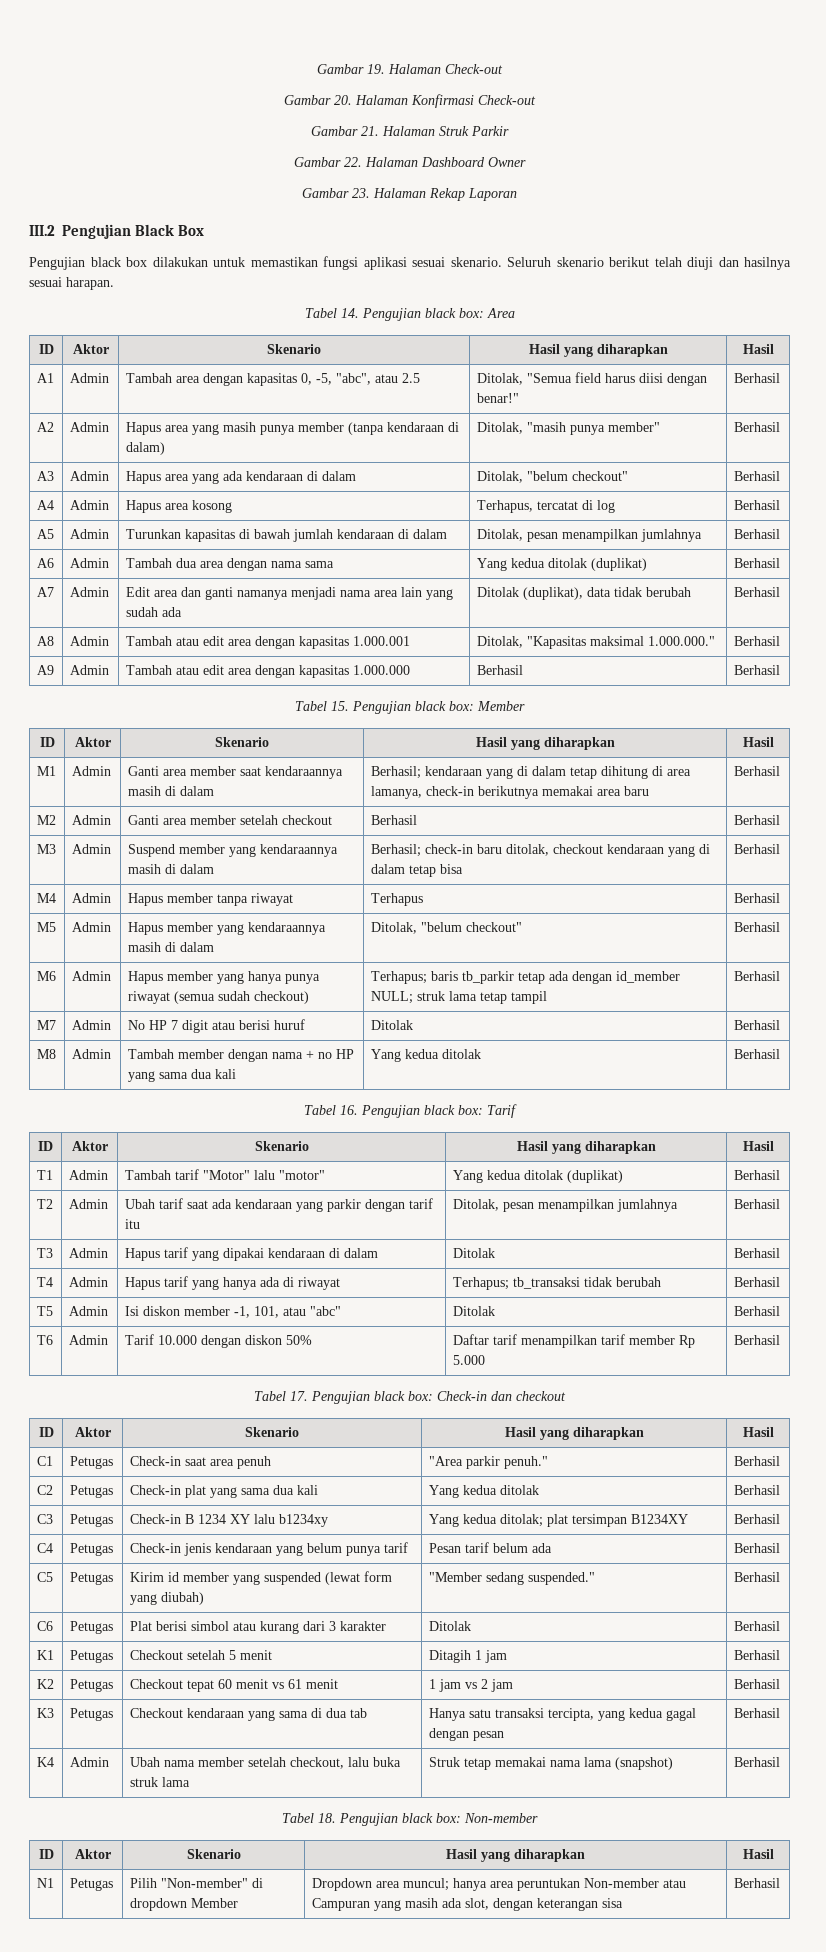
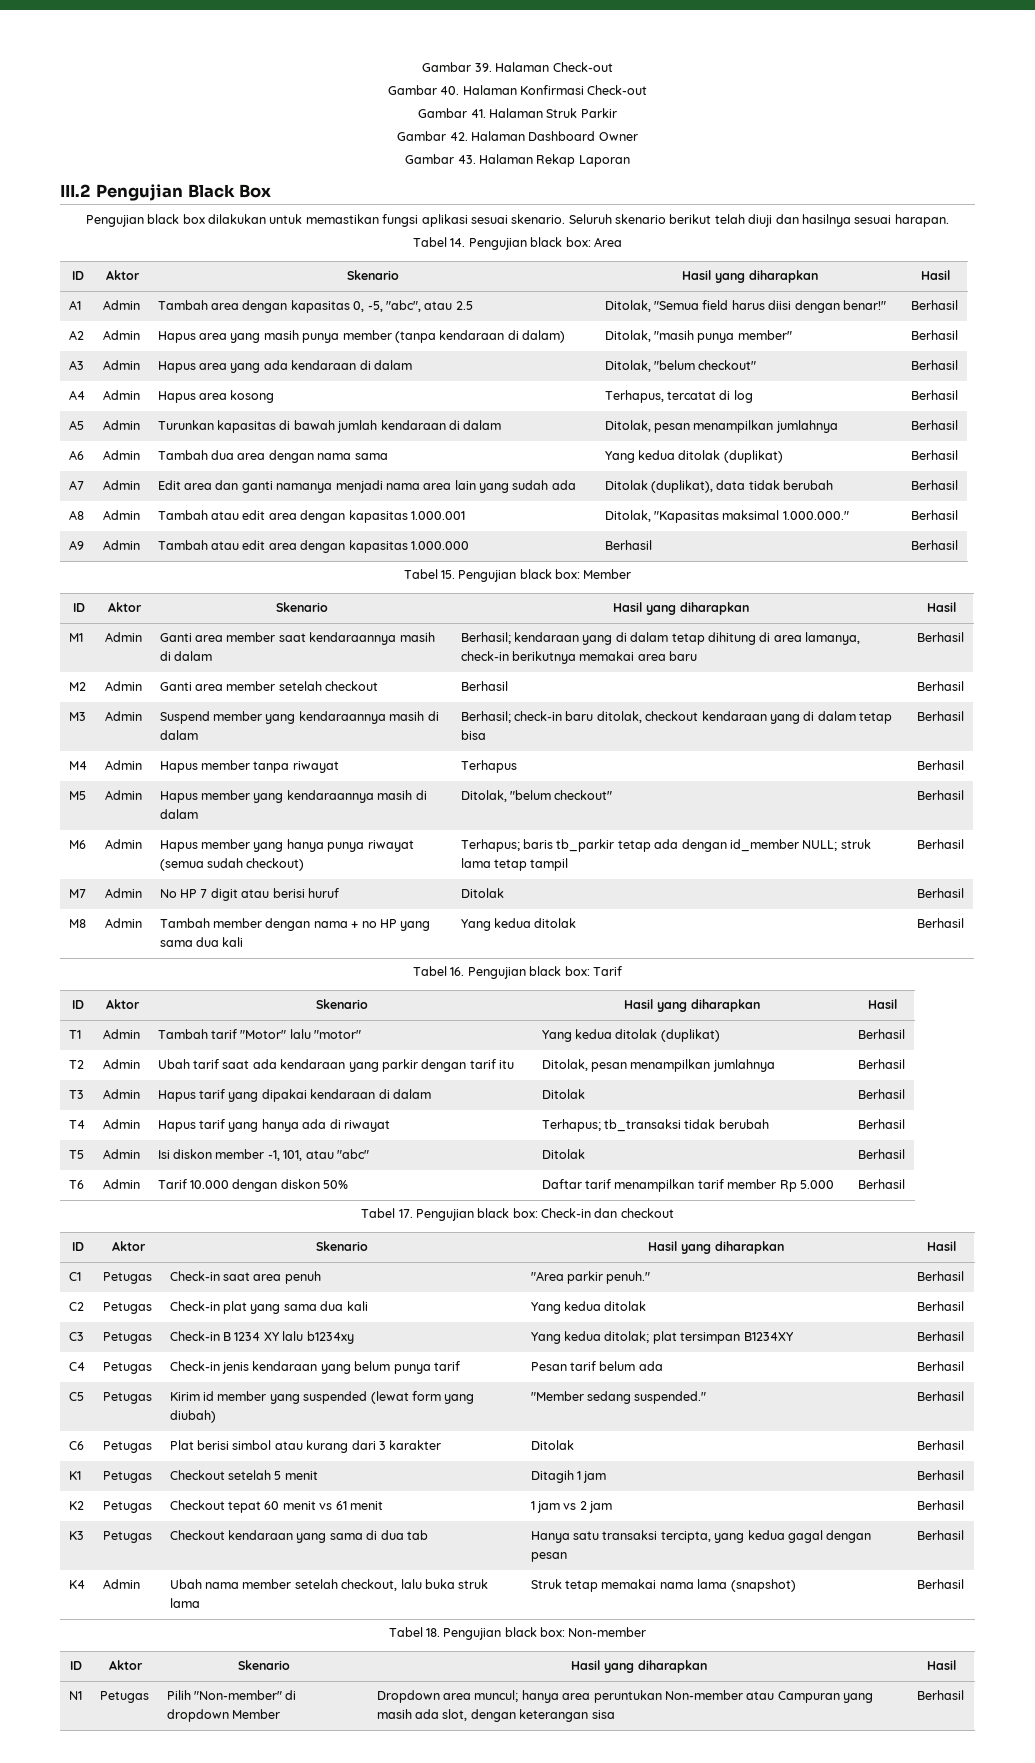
[317,64,385,74] Gambar 19. -> [422,62,492,72] Gambar 39.
[334,95,352,105] 20. -> [440,86,460,95] 40.
[361,126,379,136] 21. -> [470,109,486,118] 41.
[344,157,362,167] 22. -> [449,132,468,141] 42.
[352,188,370,198] 23. -> [457,155,476,164] 43.

